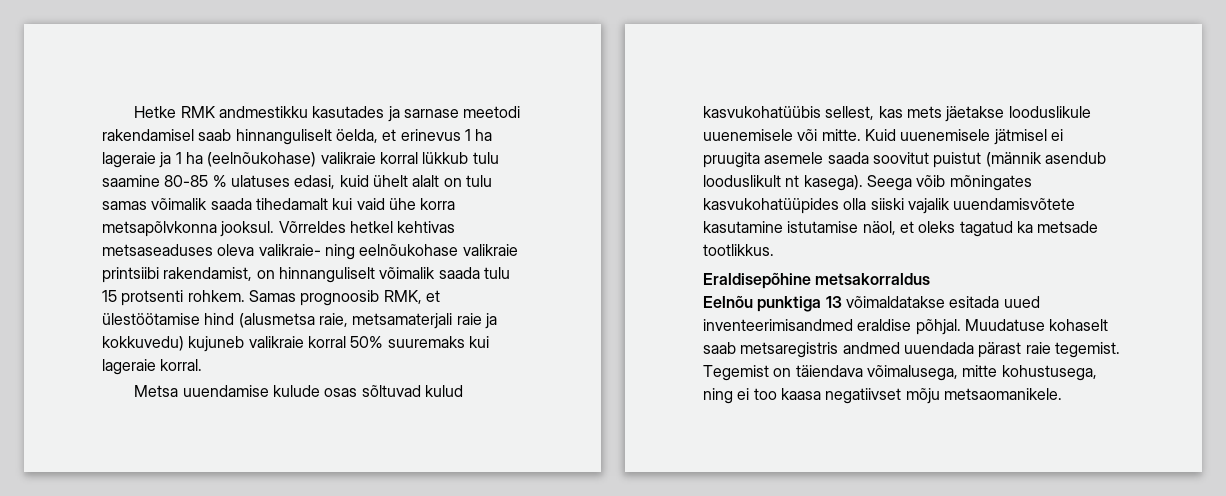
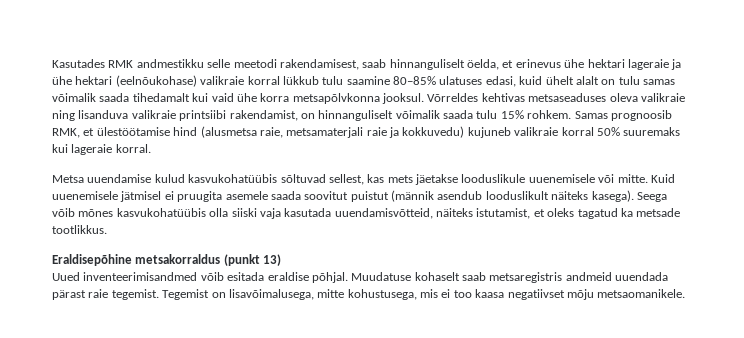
[134,106,177,118] Hetke -> [52,59,105,68] Kasutades
[312,106,521,122] [102,129,194,141] kasutades ja sarnase meetodi rakendamisel -> [207,59,359,70] selle meetodi rakendamisest,
[464,129,493,141] [102,152,203,168] 1 ha lageraie ja 1 ha -> [564,59,682,70] [52,76,113,85] ühe hektari lageraie ja ühe hektari
[164,175,227,187] 80-85 % -> [393,76,436,85] 80–85%
[349,221,393,233] hetkel -> (479, 97) none
[258,244,459,260] valikraie- ning eelnõukohase -> [640,93,685,102] [52,110,129,121] valikraie ning lisanduva
[102,290,184,306] 15 protsenti -> [500,110,524,119] 15%
[273,385,421,397] kulude osas sõltuvad -> (152, 178) none
(821, 112) none -> [280,174,326,183] sõltuvad
[785,175,800,187] nt -> [551,191,589,200] näiteks
[949,175,1032,191] [703,198,1076,214] [703,221,896,235] mõningates kasvukohatüüpides olla siiski vajalik uuendamisvõtete kasutamine istutamise näol, -> [78,208,531,219] mõnes kasvukohatüübis olla siiski vaja kasutada uuendamisvõtteid, näiteks istutamist,
[703,295,1040,312] [703,319,853,331] // Eelnõu punktiga 13 võimaldatakse esitada uued inventeerimisandmed -> [223,254,282,266] [52,272,265,281] (punkt 13) // Uued inventeerimisandmed võib esitada
[842,342,900,354] andmed -> [565,272,612,281] andmeid
[795,365,958,381] täiendava võimalusega, -> [228,289,314,300] lisavõimalusega,
[703,388,733,404] ning -> [420,289,438,298] mis

